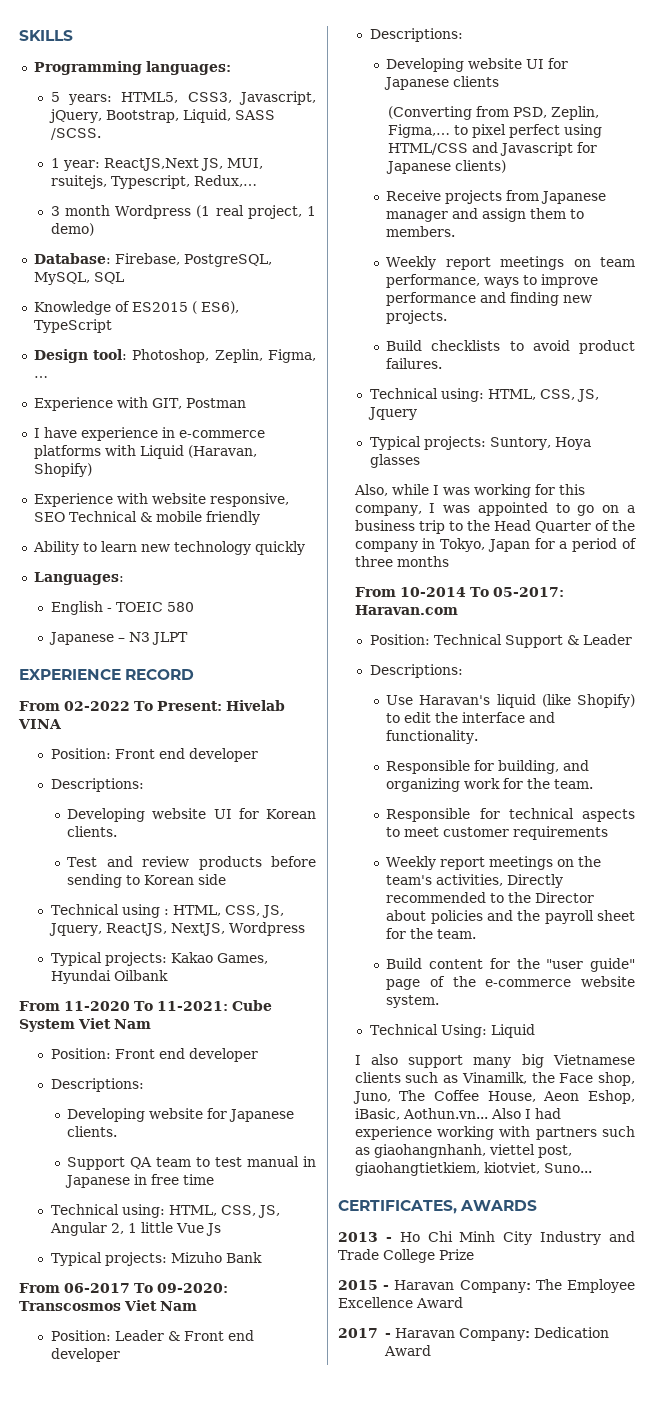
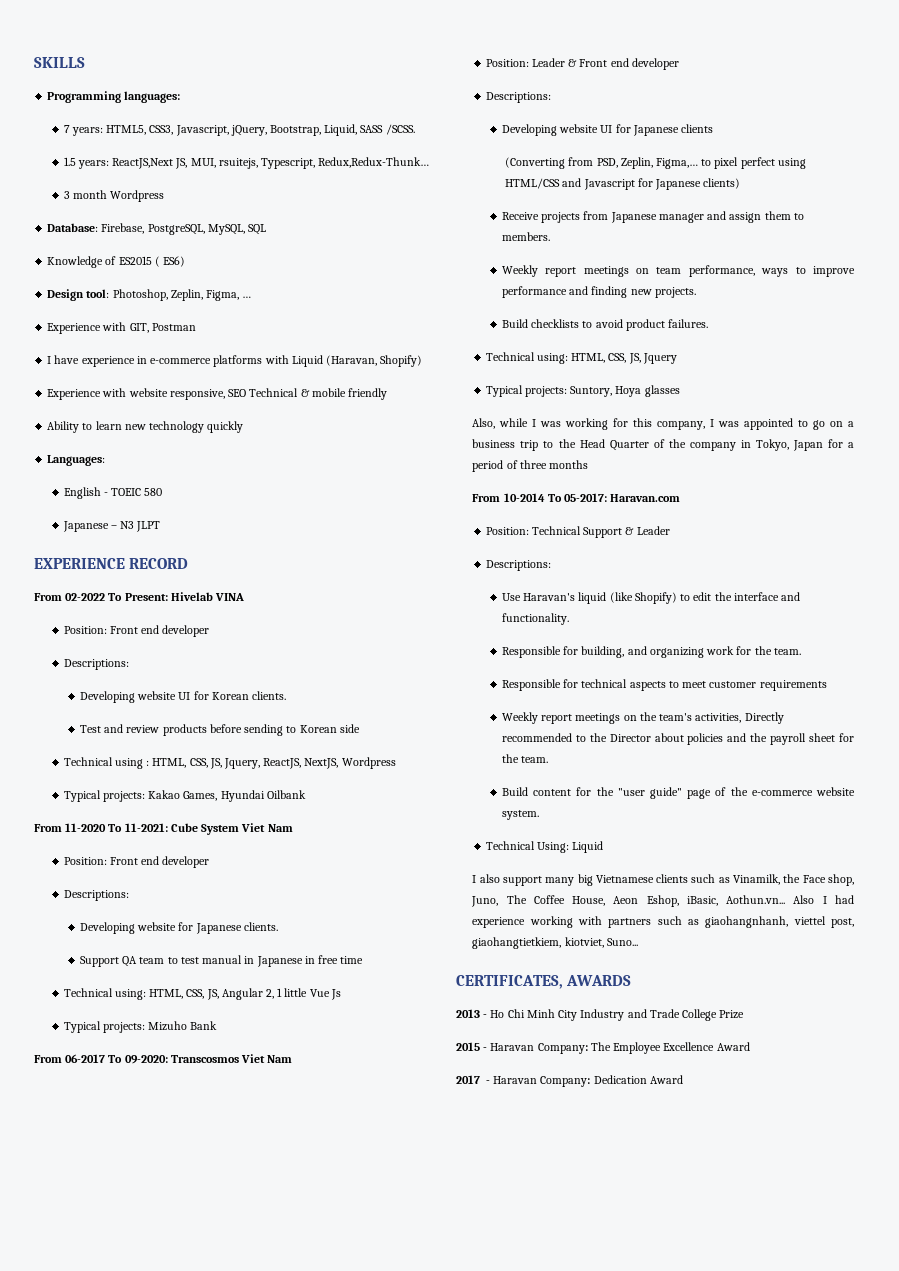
[50,92,60,102] 5 -> [63,125,70,133] 7
[50,158,100,171] 1 year: -> [63,157,109,169] 1.5 years:
[193,175,257,187] Redux,… -> [318,157,430,168] Redux,Redux-Thunk…
[196,205,316,219] [50,223,94,236] (1 real project, 1 demo) -> (165, 196) none
[200,301,239,314] [33,319,112,333] ES6), TypeScript -> [163,256,186,267] ES6)

